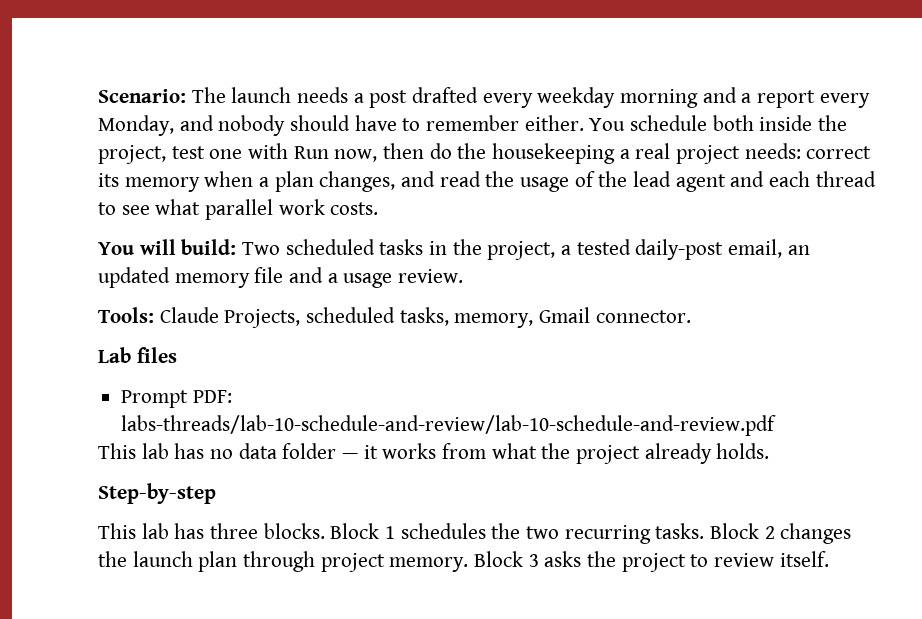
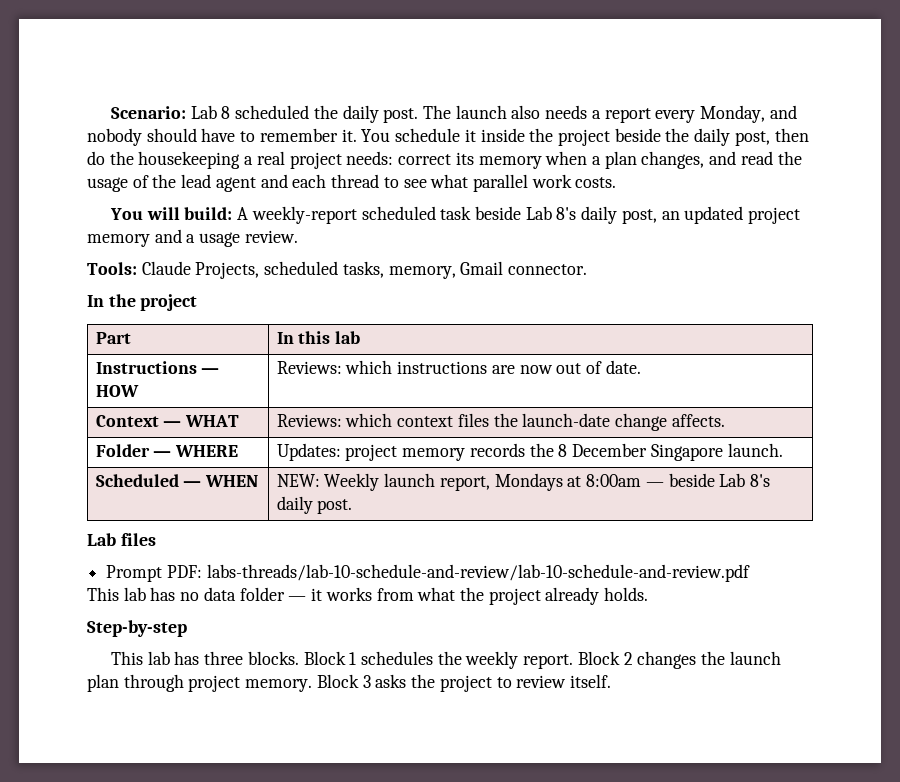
(186, 96) none -> [190,105,419,123] Lab 8 scheduled the daily post.
(292, 95) none -> [511,105,541,119] also
[369,87,752,108] post drafted every weekday morning and a -> (601, 114) none
[524,115,584,131] either. -> [341,129,357,142] it.
[712,115,754,131] both -> [464,129,476,142] it
[98,143,378,164] project, test one with Run now, -> [557,128,770,146] project beside the daily post,
[242,239,810,260] [98,267,284,288] Two scheduled tasks in the project, a tested daily-post email, an updated memory file -> [237,206,801,224] [87,234,150,247] A weekly-report scheduled task beside Lab 8's daily post, an updated project memory
(691, 316) none -> [87,294,198,311] [95,332,131,344] [276,331,361,344] [95,361,220,374] [95,385,139,397] [276,360,641,374] [95,415,240,427] [276,413,725,431] [95,444,239,457] [276,443,783,461] [95,474,259,487] [276,473,771,491] [276,496,353,514] // In the project // Part | In this lab // Instructions — HOW | Reviews: which instructions are now out of date. // Context — WHAT | Reviews: which context files the launch-date change affects. // Folder — WHERE | Updates: project memory records the 8 December Singapore launch. // Scheduled — WHEN | NEW: Weekly launch report, Mondays at 8:00am — beside Lab 8's daily post.
[526,523,705,544] two recurring tasks. -> [465,651,574,669] weekly report.

